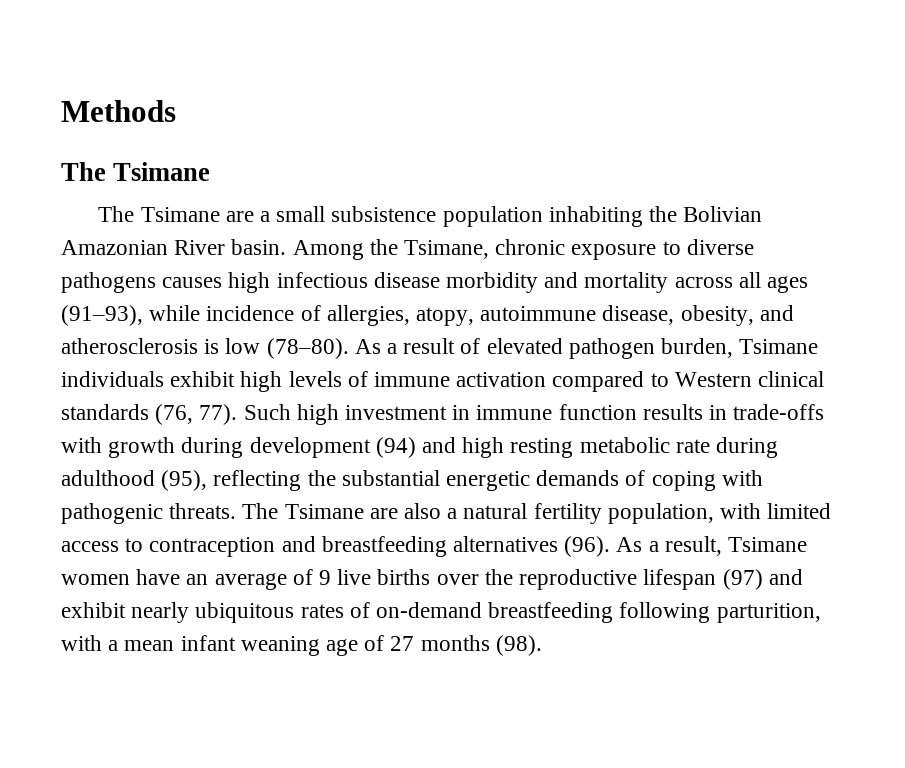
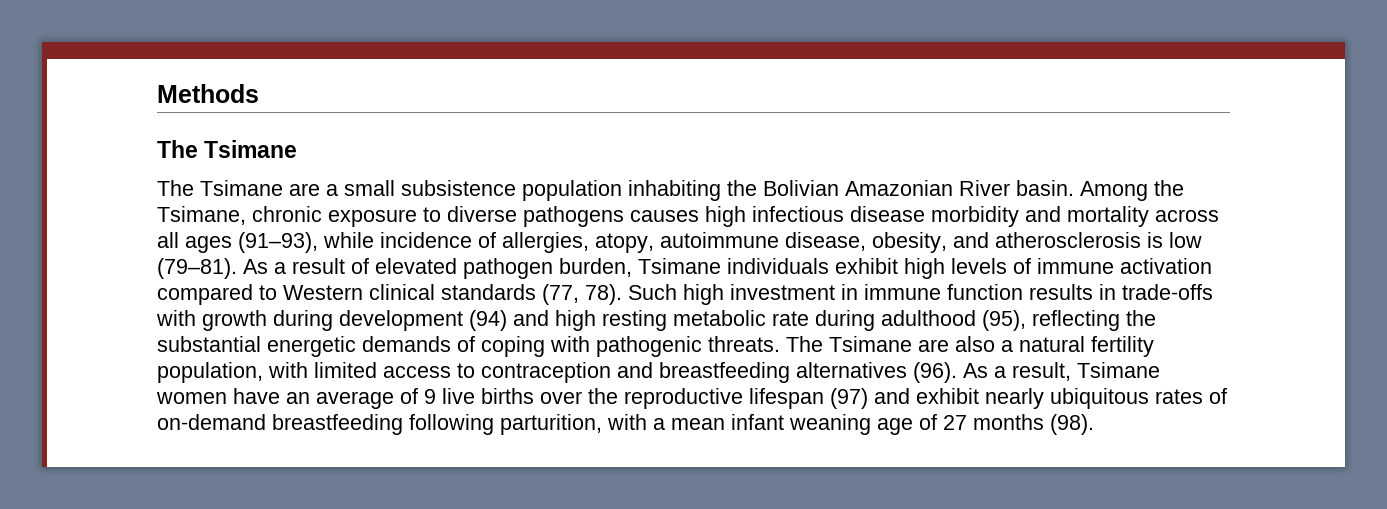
[266,338,349,359] (78–80). -> [157,258,237,279] (79–81).
[155,404,238,425] (76, 77). -> [542,284,622,305] (77, 78).

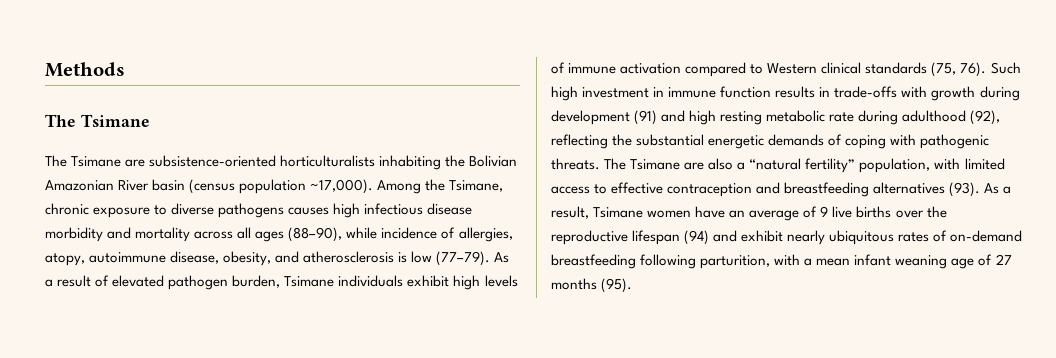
[326,180,622,201] a small subsistence population -> [149,155,376,167] subsistence-oriented horticulturalists
[1016,180,1074,196] basin. -> [152,179,374,194] basin (census population ~17,000).
[238,232,318,253] (91–93), -> [288,227,343,242] (88–90),
[157,258,237,279] (79–81). -> [436,251,491,266] (77–79).
[542,284,622,305] (77, 78). -> [931,62,987,77] (75, 76).
[469,310,507,331] (94) -> [634,110,658,125] (91)
[982,310,1026,331] (95), -> [970,110,1001,125] (92),
[1019,336,1154,357] natural fertility -> [749,158,856,173] “natural fertility”
(475, 370) none -> [611,182,664,194] effective
[913,362,957,383] (96). -> [949,182,981,197] (93).
[830,388,868,409] (97) -> [684,230,710,245] (94)
[1050,414,1094,435] (98). -> [601,278,633,293] (95).

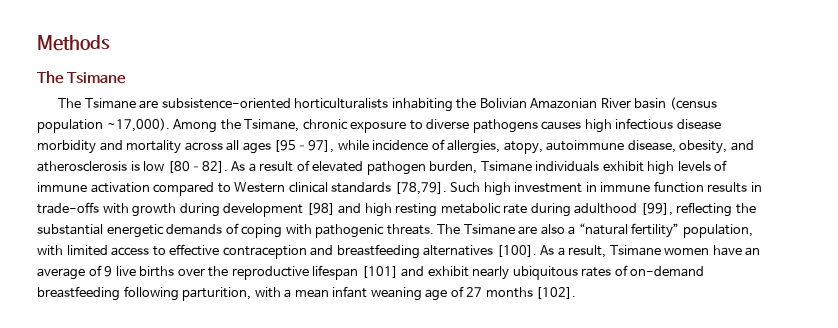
[288,227,343,242] (88–90), -> [274,140,335,153] [95–97],
[436,251,491,266] (77–79). -> [167,161,228,173] [80–82].
[931,62,987,77] (75, 76). -> [394,182,447,195] [78,79].
[634,110,658,125] (91) -> [306,203,335,215] [98]
[970,110,1001,125] (92), -> [640,203,673,216] [99],
[949,182,981,197] (93). -> [496,245,537,257] [100].
[684,230,710,245] (94) -> [361,266,398,278] [101]
[601,278,633,293] (95). -> [536,287,577,299] [102].

